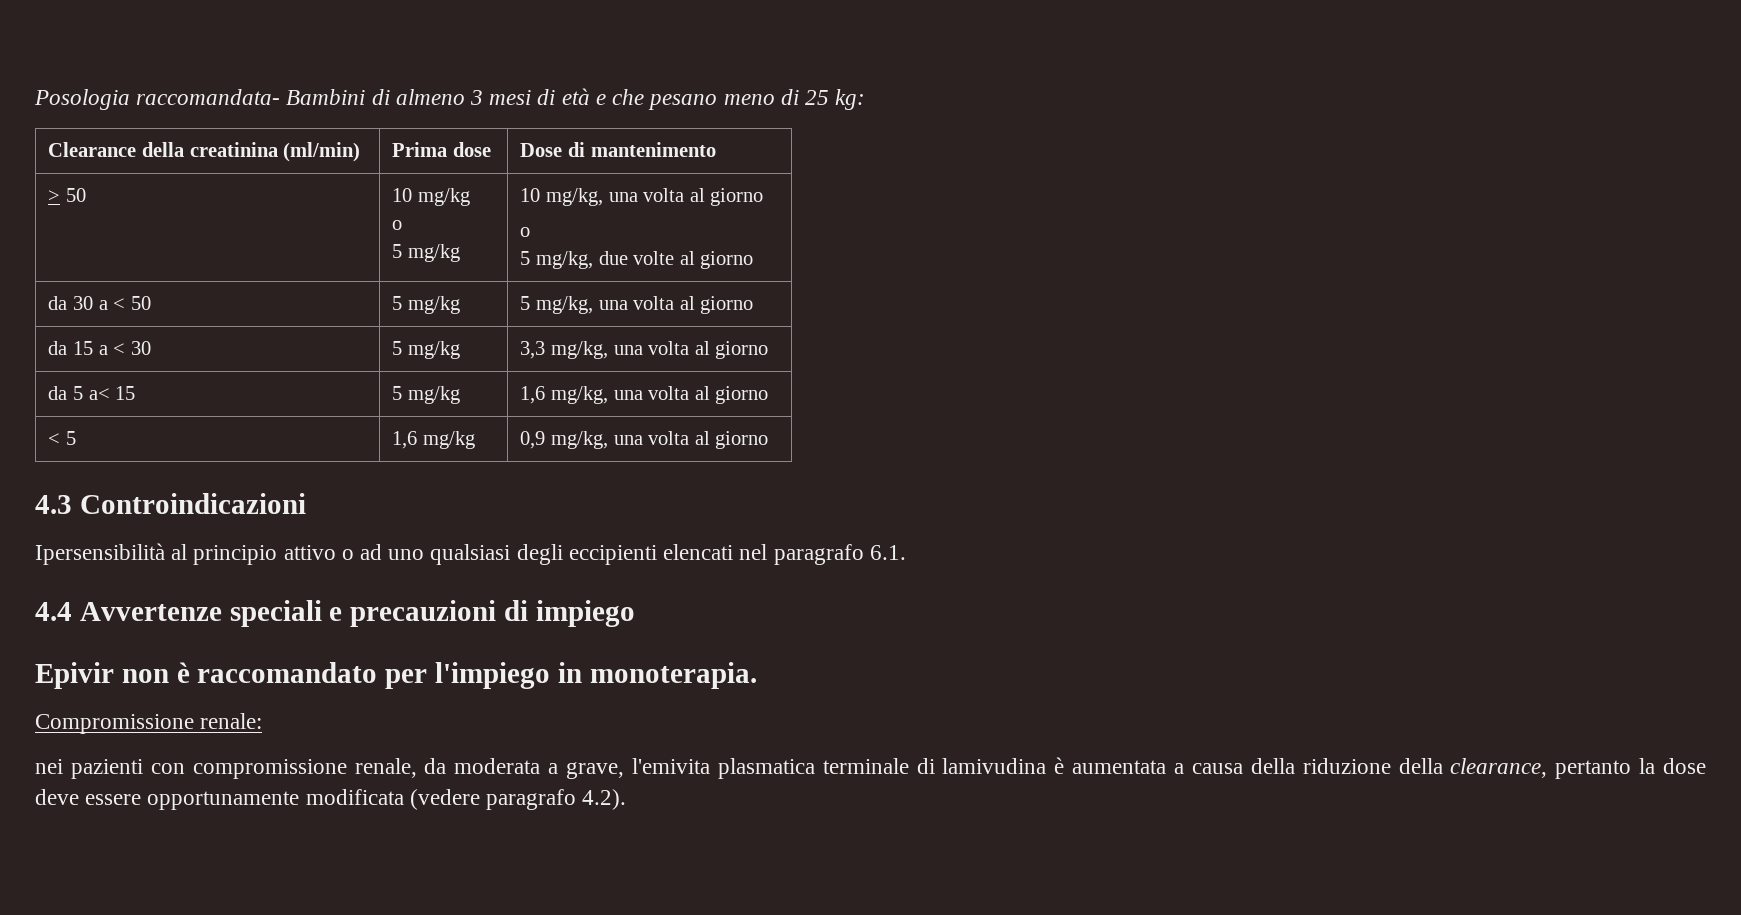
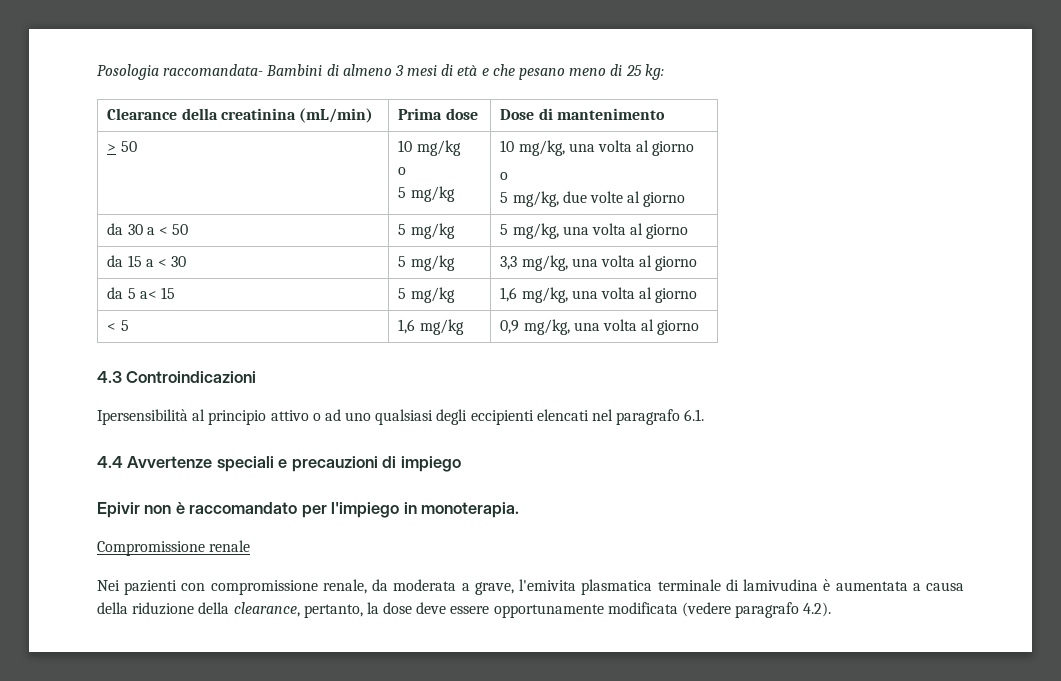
[283,142,361,162] (ml/min) -> [299,108,374,123] (mL/min)
[200,713,263,729] [35,759,63,774] renale: // nei -> [209,540,251,552] [97,580,120,591] renale // Nei
[1555,760,1632,779] pertanto -> [303,604,363,618] pertanto,

